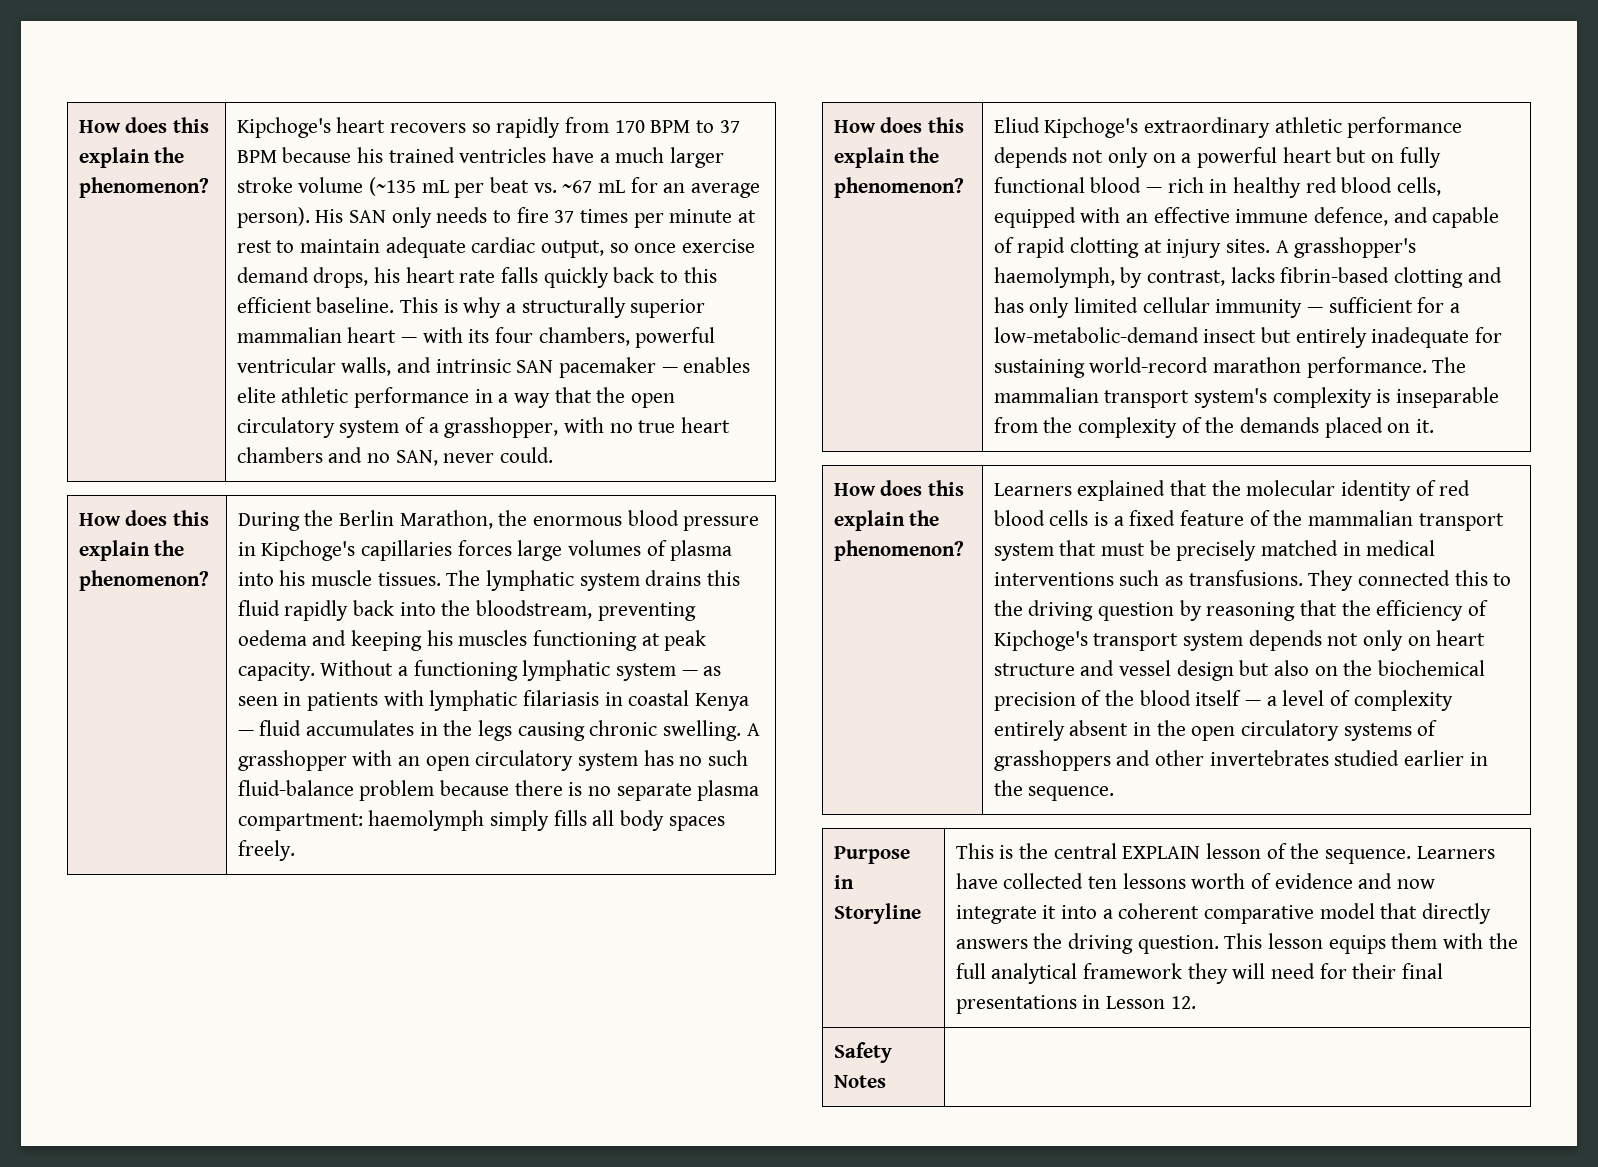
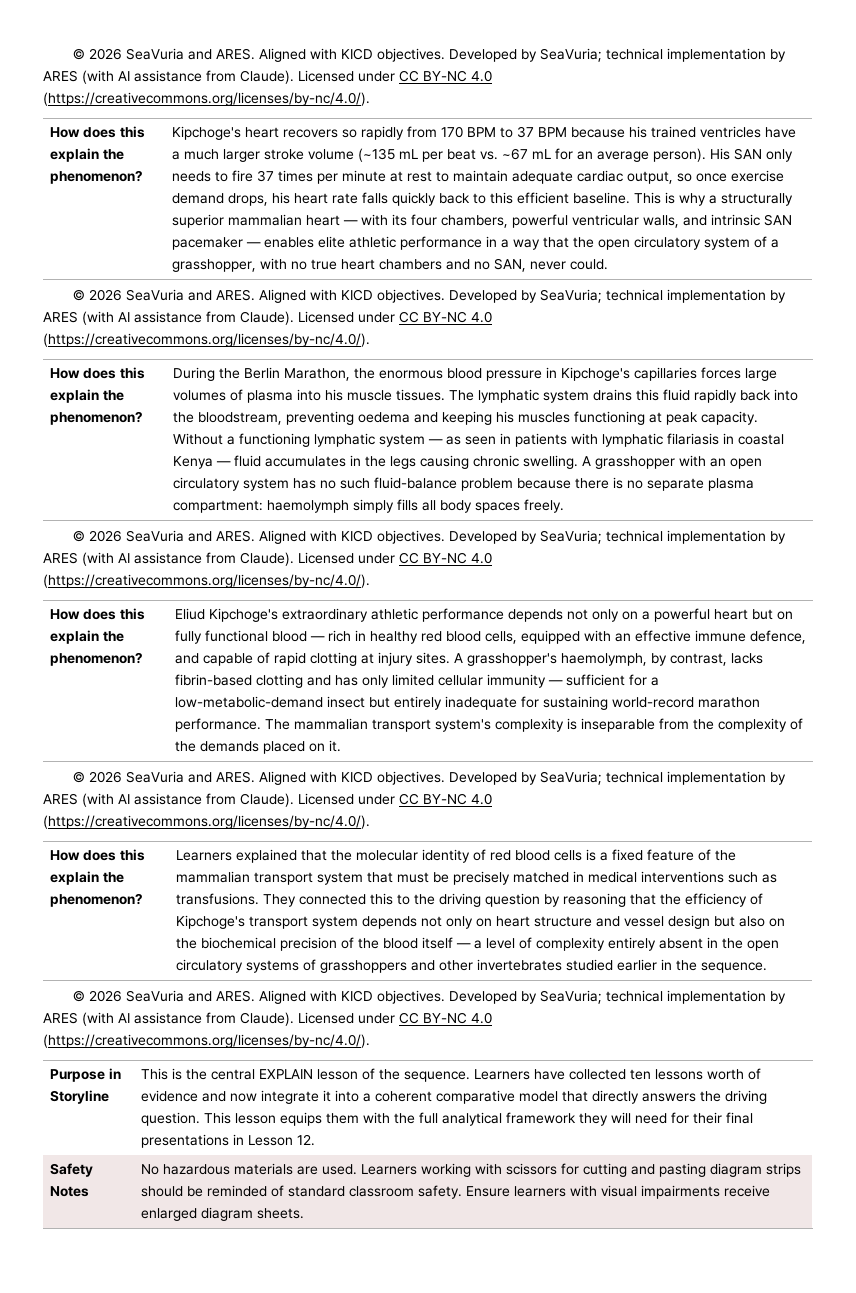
(78, 126) none -> [72,48,786,62] [43,70,492,84] [43,92,370,106] © 2026 SeaVuria and ARES. Aligned with KICD objectives. Developed by SeaVuria; technical implementation by ARES (with AI assistance from Claude). Licensed under CC BY-NC 4.0 (https://creativecommons.org/licenses/by-nc/4.0/). //
(554, 455) none -> [72,289,786,303] [43,311,492,325] [43,333,370,347] // © 2026 SeaVuria and ARES. Aligned with KICD objectives. Developed by SeaVuria; technical implementation by ARES (with AI assistance from Claude). Licensed under CC BY-NC 4.0 (https://creativecommons.org/licenses/by-nc/4.0/).
(295, 850) none -> [72,530,786,544] [43,552,492,566] [43,574,370,588] // © 2026 SeaVuria and ARES. Aligned with KICD objectives. Developed by SeaVuria; technical implementation by ARES (with AI assistance from Claude). Licensed under CC BY-NC 4.0 (https://creativecommons.org/licenses/by-nc/4.0/).
(1435, 426) none -> [72,771,786,785] [43,793,492,807] [43,815,370,829] // © 2026 SeaVuria and ARES. Aligned with KICD objectives. Developed by SeaVuria; technical implementation by ARES (with AI assistance from Claude). Licensed under CC BY-NC 4.0 (https://creativecommons.org/licenses/by-nc/4.0/).
(1115, 793) none -> [72,990,786,1004] [43,1012,492,1026] [43,1034,370,1048] // © 2026 SeaVuria and ARES. Aligned with KICD objectives. Developed by SeaVuria; technical implementation by ARES (with AI assistance from Claude). Licensed under CC BY-NC 4.0 (https://creativecommons.org/licenses/by-nc/4.0/).
(886, 1081) none -> [140,1163,801,1177] [140,1185,770,1199] [140,1207,304,1221] No hazardous materials are used. Learners working with scissors for cutting and pasting diagram strips should be reminded of standard classroom safety. Ensure learners with visual impairments receive enlarged diagram sheets.

